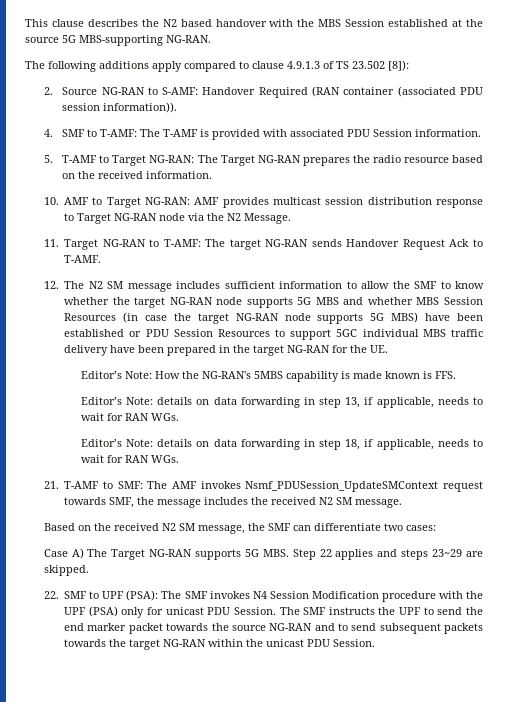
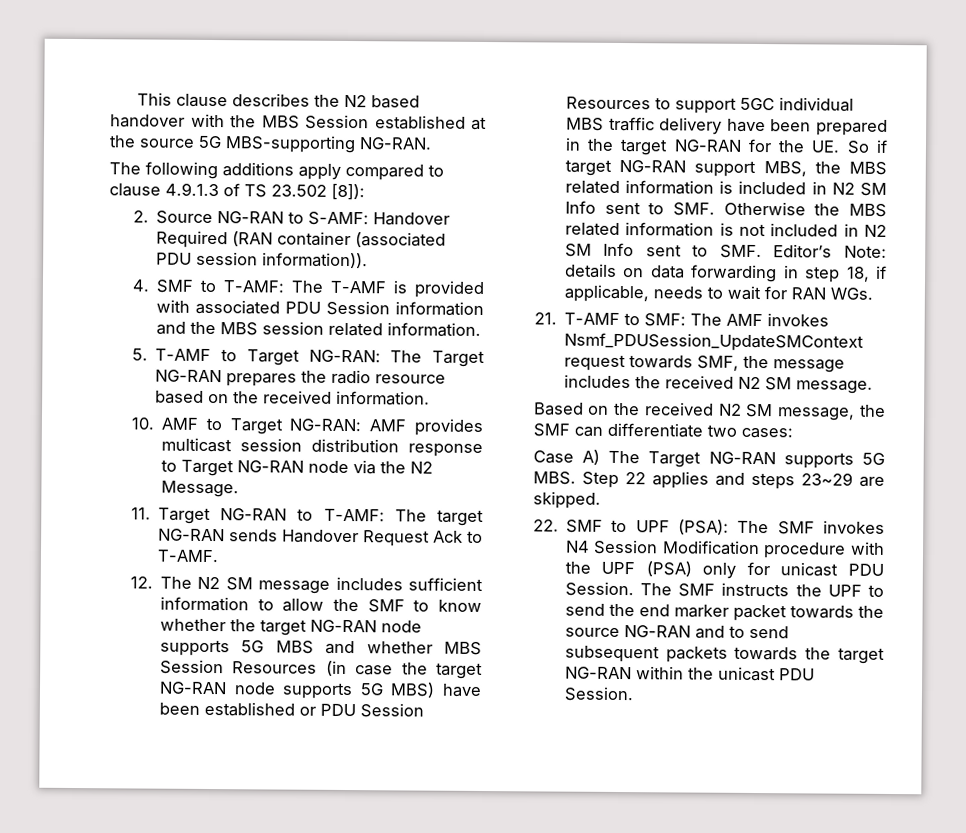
(413, 133) none -> [395,301,484,317] [155,321,383,337] information and the MBS session related
[80,371,456,382] [80,397,484,408] [80,413,179,421] // Editor’s Note: How the NG-RAN's 5MBS capability is made known is FFS. // Editor’s Note: details on data forwarding in step 13, if applicable, needs to wait for RAN WGs. // -> [846,139,889,154] [564,159,887,178] [564,180,887,196] [564,200,887,217] [564,222,887,237] [564,242,762,259] So if target NG-RAN support MBS, the MBS related information is included in N2 SM Info sent to SMF. Otherwise the MBS related information is not included in N2 SM Info sent to SMF.

